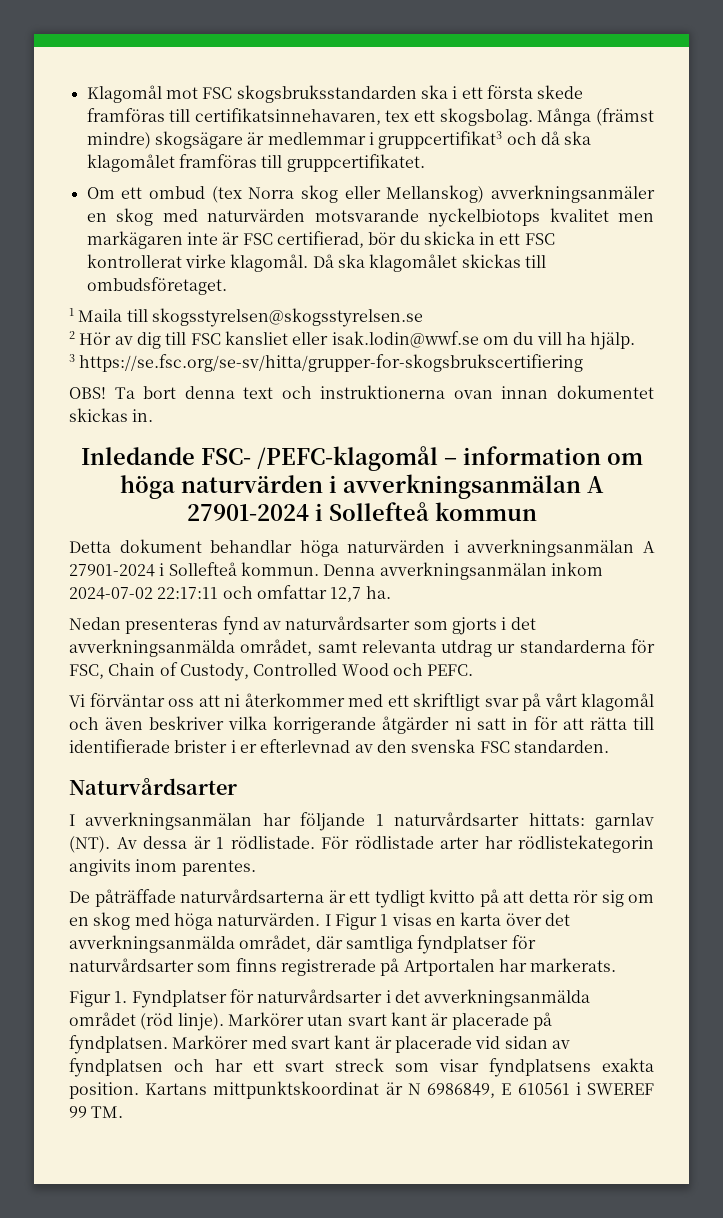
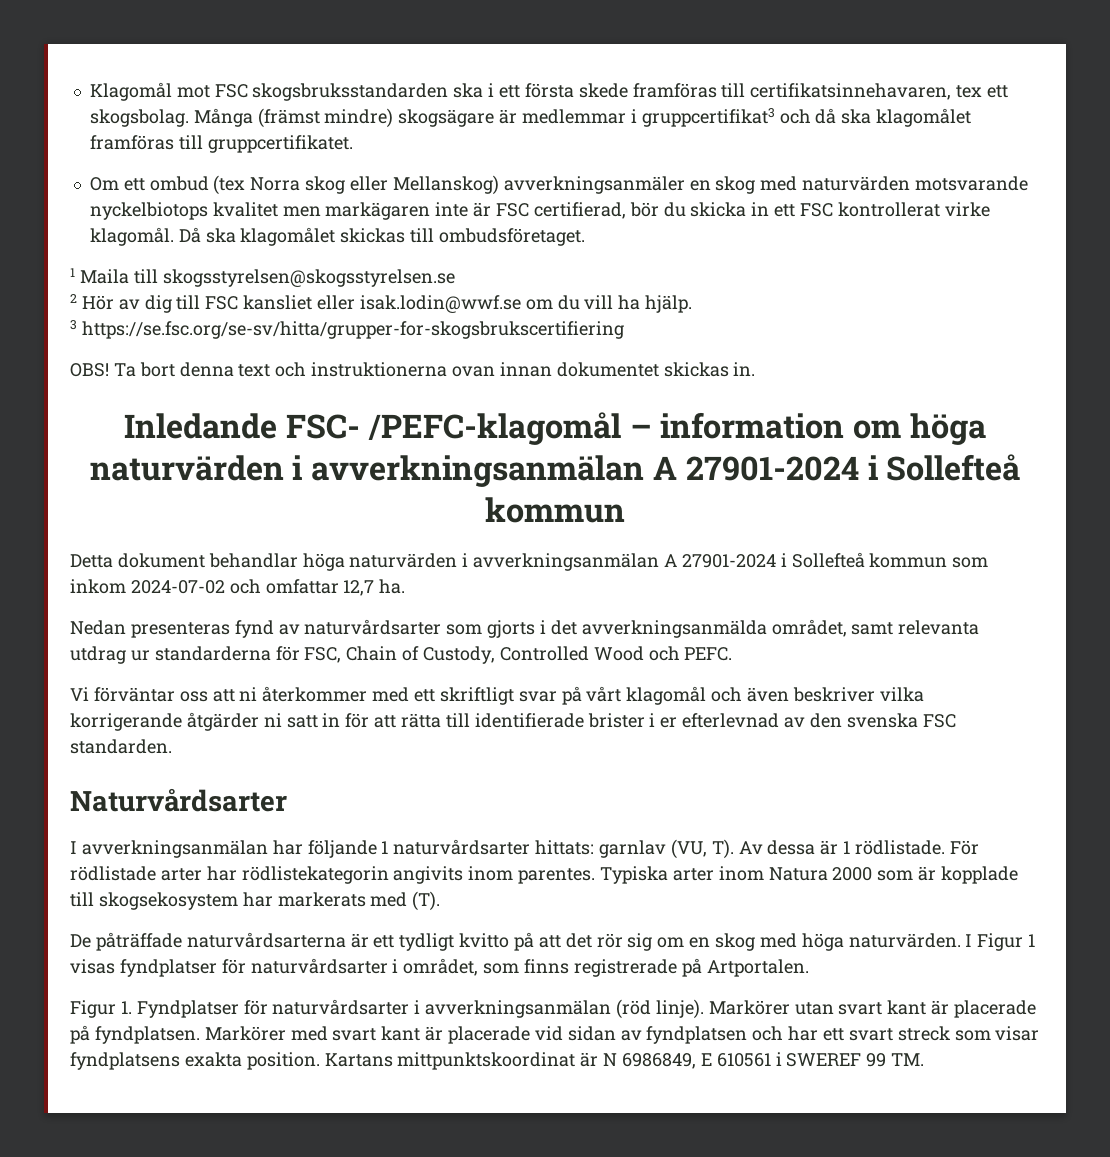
[240,562,547,580] kommun. Denna avverkningsanmälan -> [869,553,989,568] kommun som
[157,587,219,599] 22:17:11 -> (225, 587) none
[69,836,110,853] (NT). -> [670,839,734,859] (VU, T).
(256, 868) none -> [600,866,1019,884] [70,891,441,911] Typiska arter inom Natura 2000 som är kopplade till skogsekosystem har markerats med (T).
[528,890,569,903] detta -> [565,933,592,948] det
[435,912,570,926] [69,935,413,953] en karta över det avverkningsanmälda området, där samtliga -> (115, 966) none
(194, 965) none -> [392,958,479,976] i området,
[403,958,617,976] Artportalen har markerats. -> [706,959,809,977] Artportalen.
[394,989,591,1007] [69,1012,136,1026] det avverkningsanmälda området -> [425,1000,612,1018] avverkningsanmälan

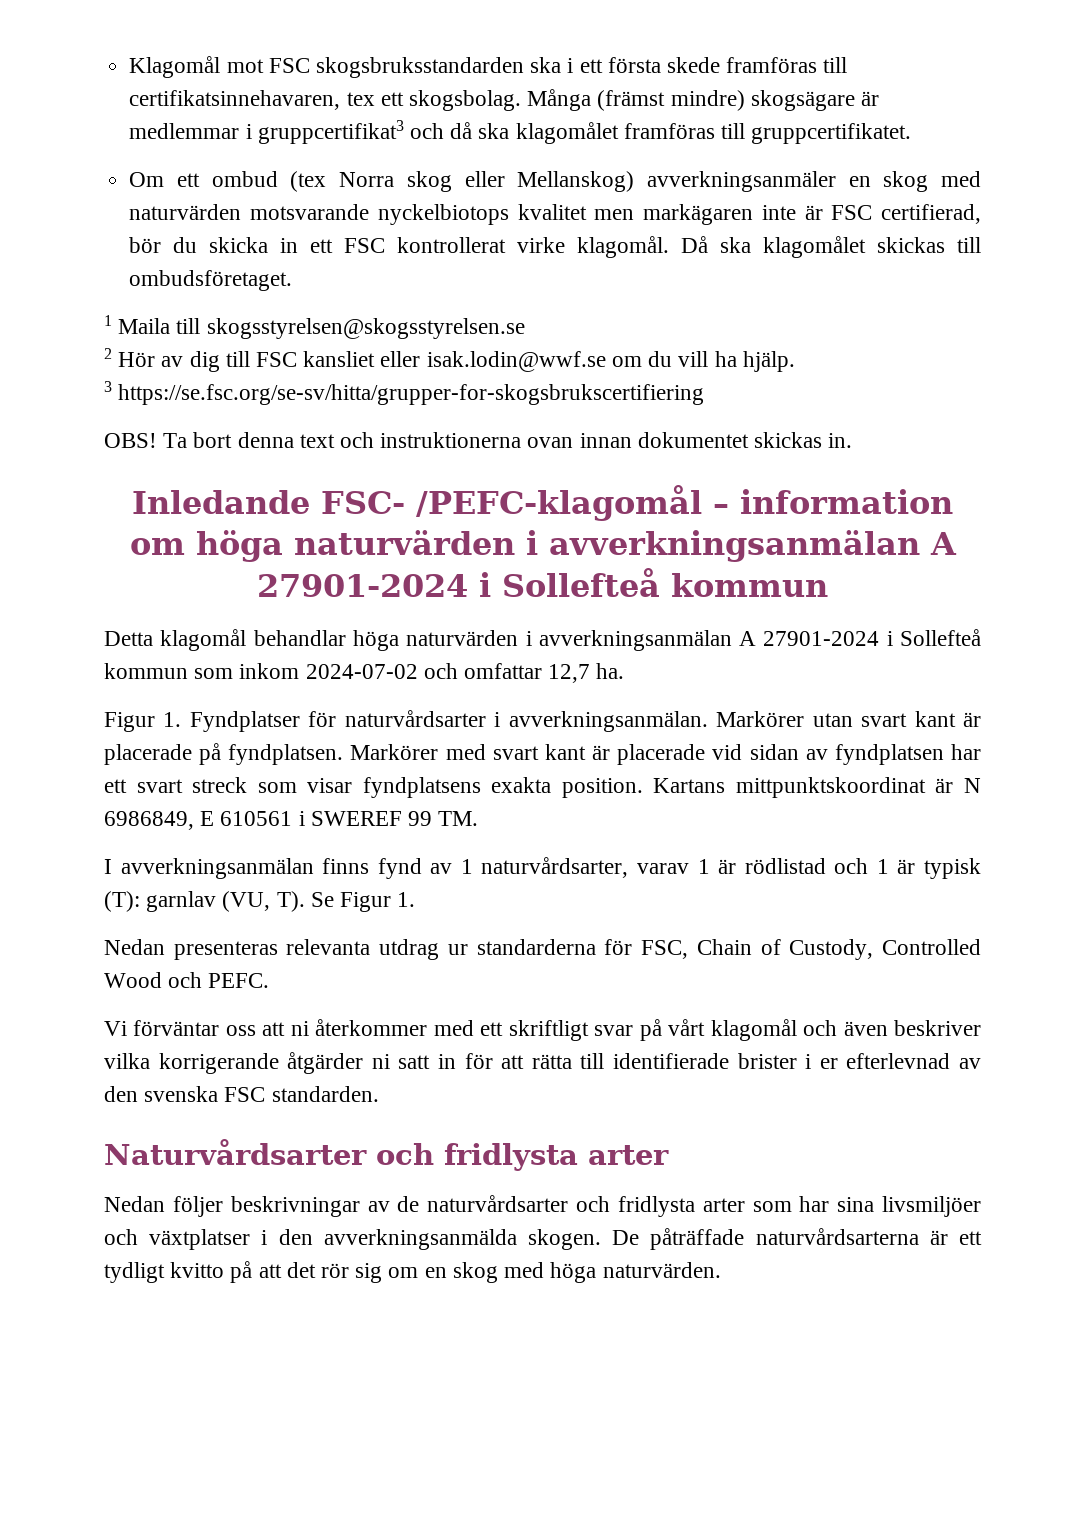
[117,553,205,568] dokument -> [160,629,247,651] klagomål
[70,619,894,638] Nedan presenteras fynd av naturvårdsarter som gjorts i det avverkningsanmälda området, samt -> [104,710,982,732] [104,743,982,765] [104,777,981,798] [104,811,479,830] [104,857,981,879] [104,891,416,912] [104,939,278,960] Figur 1. Fyndplatser för naturvårdsarter i avverkningsanmälan. Markörer utan svart kant är placerade på fyndplatsen. Markörer med svart kant är placerade vid sidan av fyndplatsen har ett svart streck som visar fyndplatsens exakta position. Kartans mittpunktskoordinat är N 6986849, E 610561 i SWEREF 99 TM. // I avverkningsanmälan finns fynd av 1 naturvårdsarter, varav 1 är rödlistad och 1 är typisk (T): garnlav (VU, T). Se Figur 1. // Nedan presenteras
[70,839,979,859] [70,866,1019,884] [70,891,441,911] // I avverkningsanmälan har följande 1 naturvårdsarter hittats: garnlav (VU, T). Av dessa är 1 rödlistade. För rödlistade arter har rödlistekategorin angivits inom parentes. Typiska arter inom Natura 2000 som är kopplade till skogsekosystem har markerats med (T). // -> [376,1143,669,1171] [104,1195,982,1217] [104,1229,601,1250] och fridlysta arter // Nedan följer beskrivningar av de naturvårdsarter och fridlysta arter som har sina livsmiljöer och växtplatser i den avverkningsanmälda skogen.
[965,933,1036,951] [70,958,809,977] [70,999,1037,1019] [70,1025,1040,1044] [70,1052,925,1070] I Figur 1 visas fyndplatser för naturvårdsarter i området, som finns registrerade på Artportalen. // Figur 1. Fyndplatser för naturvårdsarter i avverkningsanmälan (röd linje). Markörer utan svart kant är placerade på fyndplatsen. Markörer med svart kant är placerade vid sidan av fyndplatsen och har ett svart streck som visar fyndplatsens exakta position. Kartans mittpunktskoordinat är N 6986849, E 610561 i SWEREF 99 TM. -> (721, 1270) none

